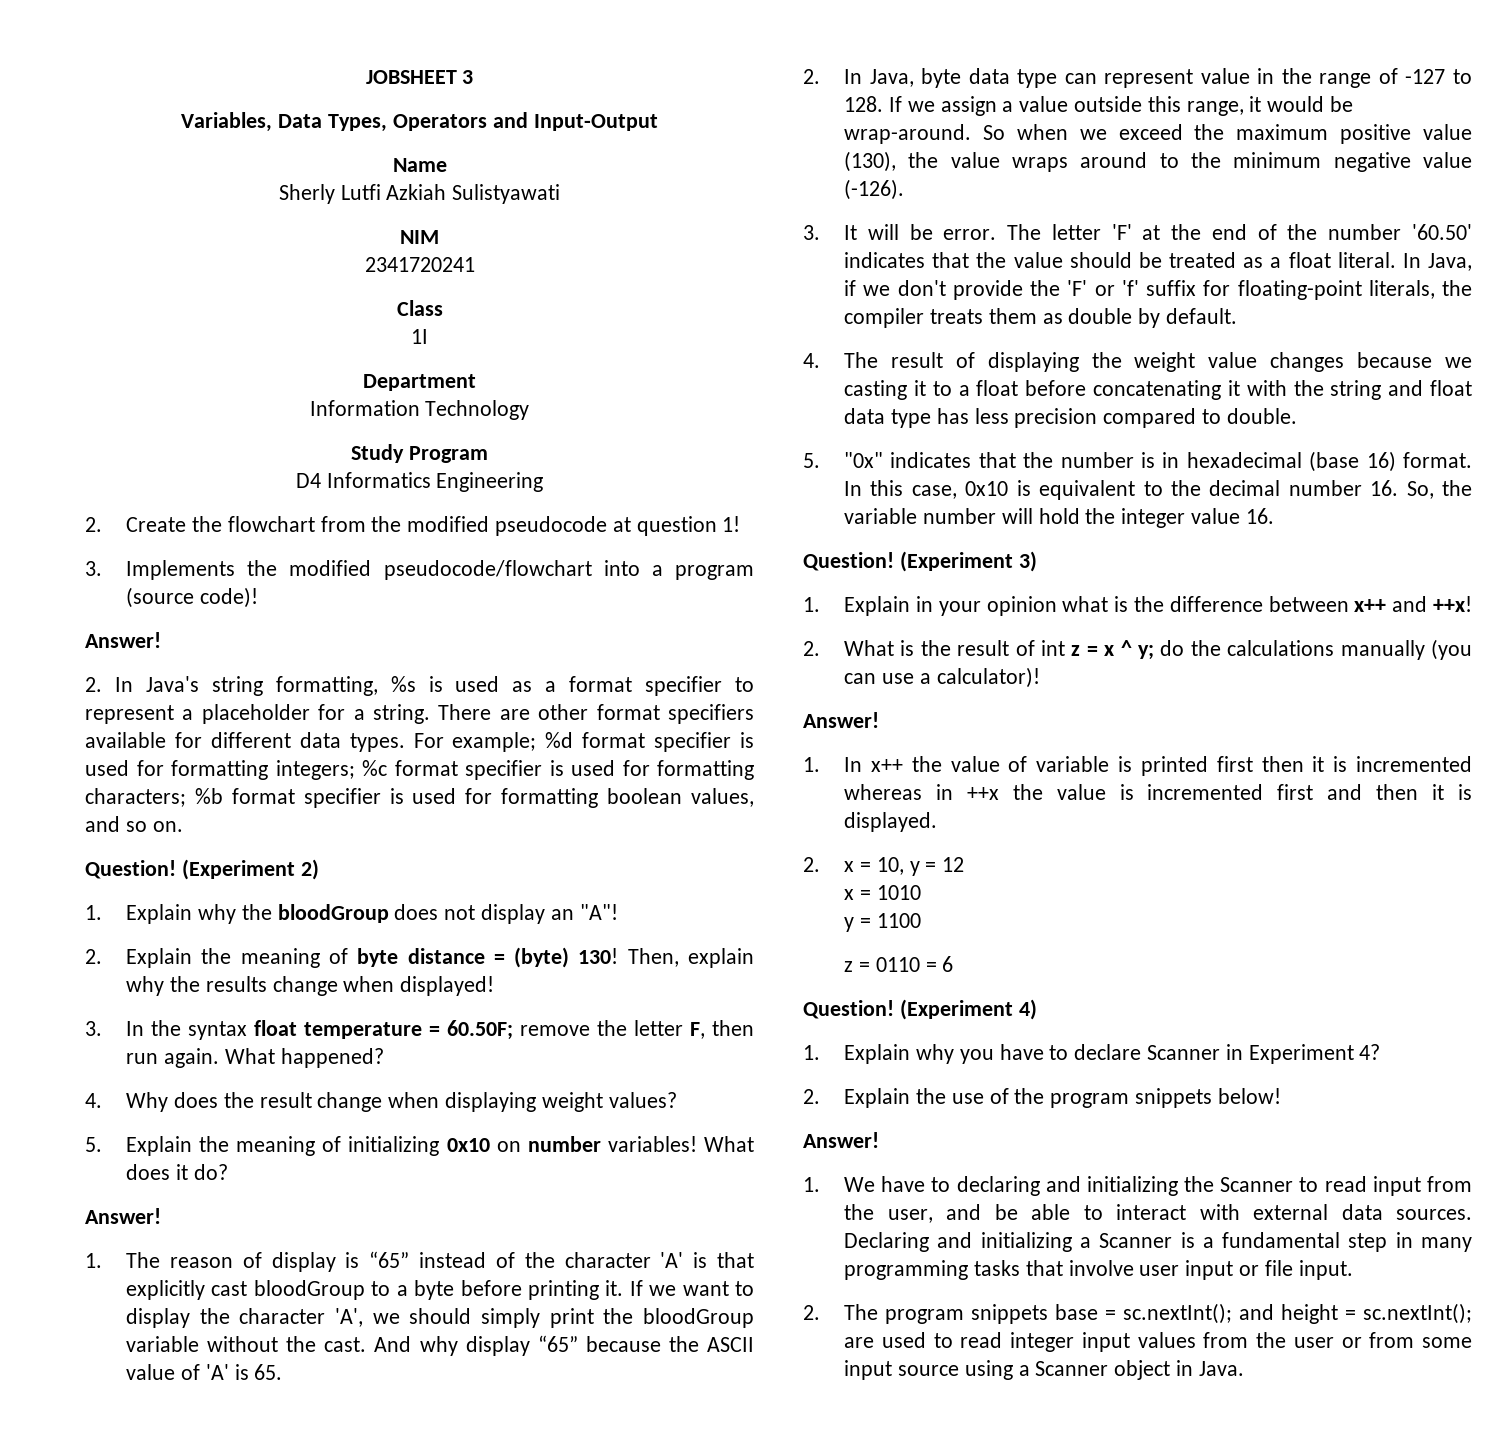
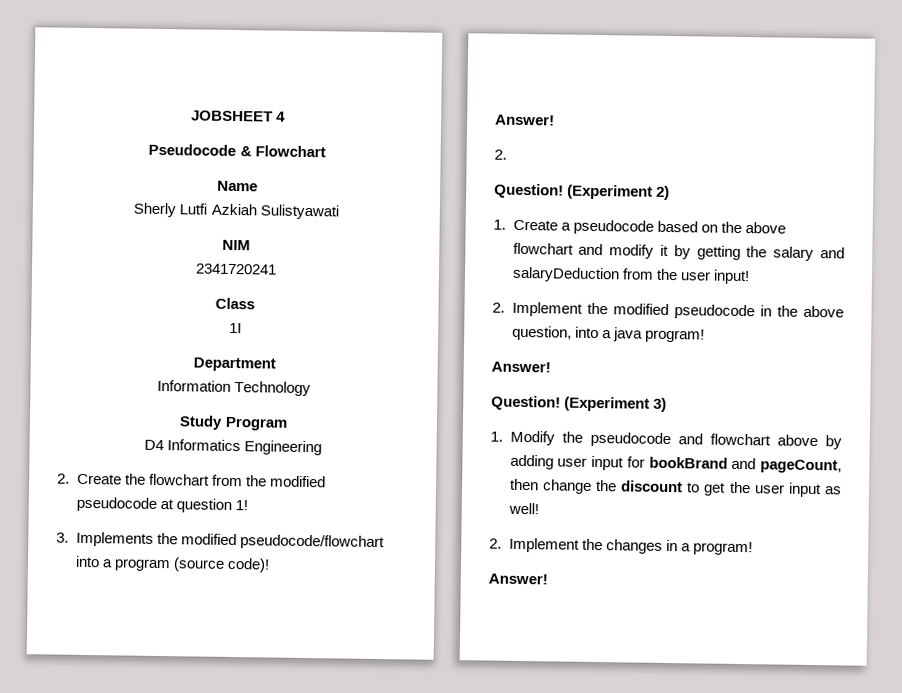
[462,70,474,84] [181,112,658,132] 3 // Variables, Data Types, Operators and Input-Output -> [276,111,287,122] [148,143,326,158] 4 // Pseudocode & Flowchart
[114,676,754,696] [85,704,754,724] [85,732,754,752] [85,760,754,780] [85,788,755,808] [85,816,183,832] [85,859,319,880] [85,904,618,924] [85,947,755,968] [126,976,495,996] [85,1020,755,1040] [126,1048,384,1068] [85,1092,677,1112] [85,1136,755,1156] [126,1164,228,1180] [85,1208,161,1224] [85,1251,754,1272] [126,1280,754,1300] [126,1308,755,1328] [126,1335,754,1356] [126,1364,283,1380] [803,68,1472,88] [844,96,1353,116] [844,124,1472,144] [844,151,1472,172] [844,179,905,200] [803,224,1472,240] [844,252,1472,271] [844,280,1472,300] [844,308,1237,328] [803,352,1472,372] [844,380,1472,400] [844,408,1297,428] [803,451,1472,472] [844,480,1472,500] [844,508,1274,528] [803,551,1037,572] [803,596,1472,616] [803,639,1472,660] [844,667,1040,688] [803,712,879,728] [803,756,1472,776] [844,784,1472,800] [844,812,938,832] [803,857,965,876] [844,885,921,900] [844,913,921,932] [844,956,954,972] [803,999,1037,1020] [803,1044,1381,1064] [803,1088,1281,1108] [803,1132,879,1148] [803,1176,1472,1196] [844,1204,1472,1223] [844,1232,1472,1252] [844,1260,1353,1280] [803,1303,1472,1324] [844,1332,1472,1352] [844,1360,1244,1380] In Java's string formatting, %s is used as a format specifier to represent a placeholder for a string. There are other format specifiers available for different data types. For example; %d format specifier is used for formatting integers; %c format specifier is used for formatting characters; %b format specifier is used for formatting boolean values, and so on. // Question! (Experiment 2) // 1. Explain why the bloodGroup does not display an "A"! // 2. Explain the meaning of byte distance = (byte) 130! Then, explain why the results change when displayed! // 3. In the syntax float temperature = 60.50F; remove the letter F, then run again. What happened? // 4. Why does the result change when displaying weight values? // 5. Explain the meaning of initializing 0x10 on number variables! What does it do? // Answer! // 1. The reason of display is “65” instead of the character 'A' is that explicitly cast bloodGroup to a byte before printing it. If we want to display the character 'A', we should simply print the bloodGroup variable without the cast. And why display “65” because the ASCII value of 'A' is 65. // 2. In Java, byte data type can represent value in the range of -127 to 128. If we assign a value outside this range, it would be wrap-around. So when we exceed the maximum positive value (130), the value wraps around to the minimum negative value (-126). // 3. It will be error. The letter 'F' at the end of the number '60.50' indicates that the value should be treated as a float literal. In Java, if we don't provide the 'F' or 'f' suffix for floating-point literals, the compiler treats them as double by default. // 4. The result of displaying the weight value changes because we casting it to a float before concatenating it with the string and float data type has less precision compared to double. // 5. "0x" indicates that the number is in hexadecimal (base 16) format. In this case, 0x10 is equivalent to the decimal number 16. So, the variable number will hold the integer value 16. // Question! (Experiment 3) // 1. Explain in your opinion what is the difference between x++ and ++x! // 2. What is the result of int z = x ^ y; do the calculations manually (you can use a calculator)! // Answer! // 1. In x++ the value of variable is printed first then it is incremented whereas in ++x the value is incremented first and then it is displayed. // 2. x = 10, y = 12 // x = 1010 // y = 1100 // z = 0110 = 6 // Question! (Experiment 4) // 1. Explain why you have to declare Scanner in Experiment 4? // 2. Explain the use of the program snippets below! // Answer! // 1. We have to declaring and initializing the Scanner to read input from the user, and be able to interact with external data sources. Declaring and initializing a Scanner is a fundamental step in many programming tasks that involve user input or file input. // 2. The program snippets base = sc.nextInt(); and height = sc.nextInt(); are used to read integer input values from the user or from some input source using a Scanner object in Java. -> [494,183,671,201] [493,219,786,235] [512,242,845,261] [511,266,750,285] [492,301,844,320] [511,325,705,343] [491,361,551,373] [491,395,668,412] [490,430,842,450] [509,454,842,474] [509,478,842,498] [507,502,539,515] [489,537,753,556] [488,573,548,585] // Question! (Experiment 2) // 1. Create a pseudocode based on the above flowchart and modify it by getting the salary and salaryDeduction from the user input! // 2. Implement the modified pseudocode in the above question, into a java program! // Answer! // Question! (Experiment 3) // 1. Modify the pseudocode and flowchart above by adding user input for bookBrand and pageCount, then change the discount to get the user input as well! // 2. Implement the changes in a program! // Answer!

